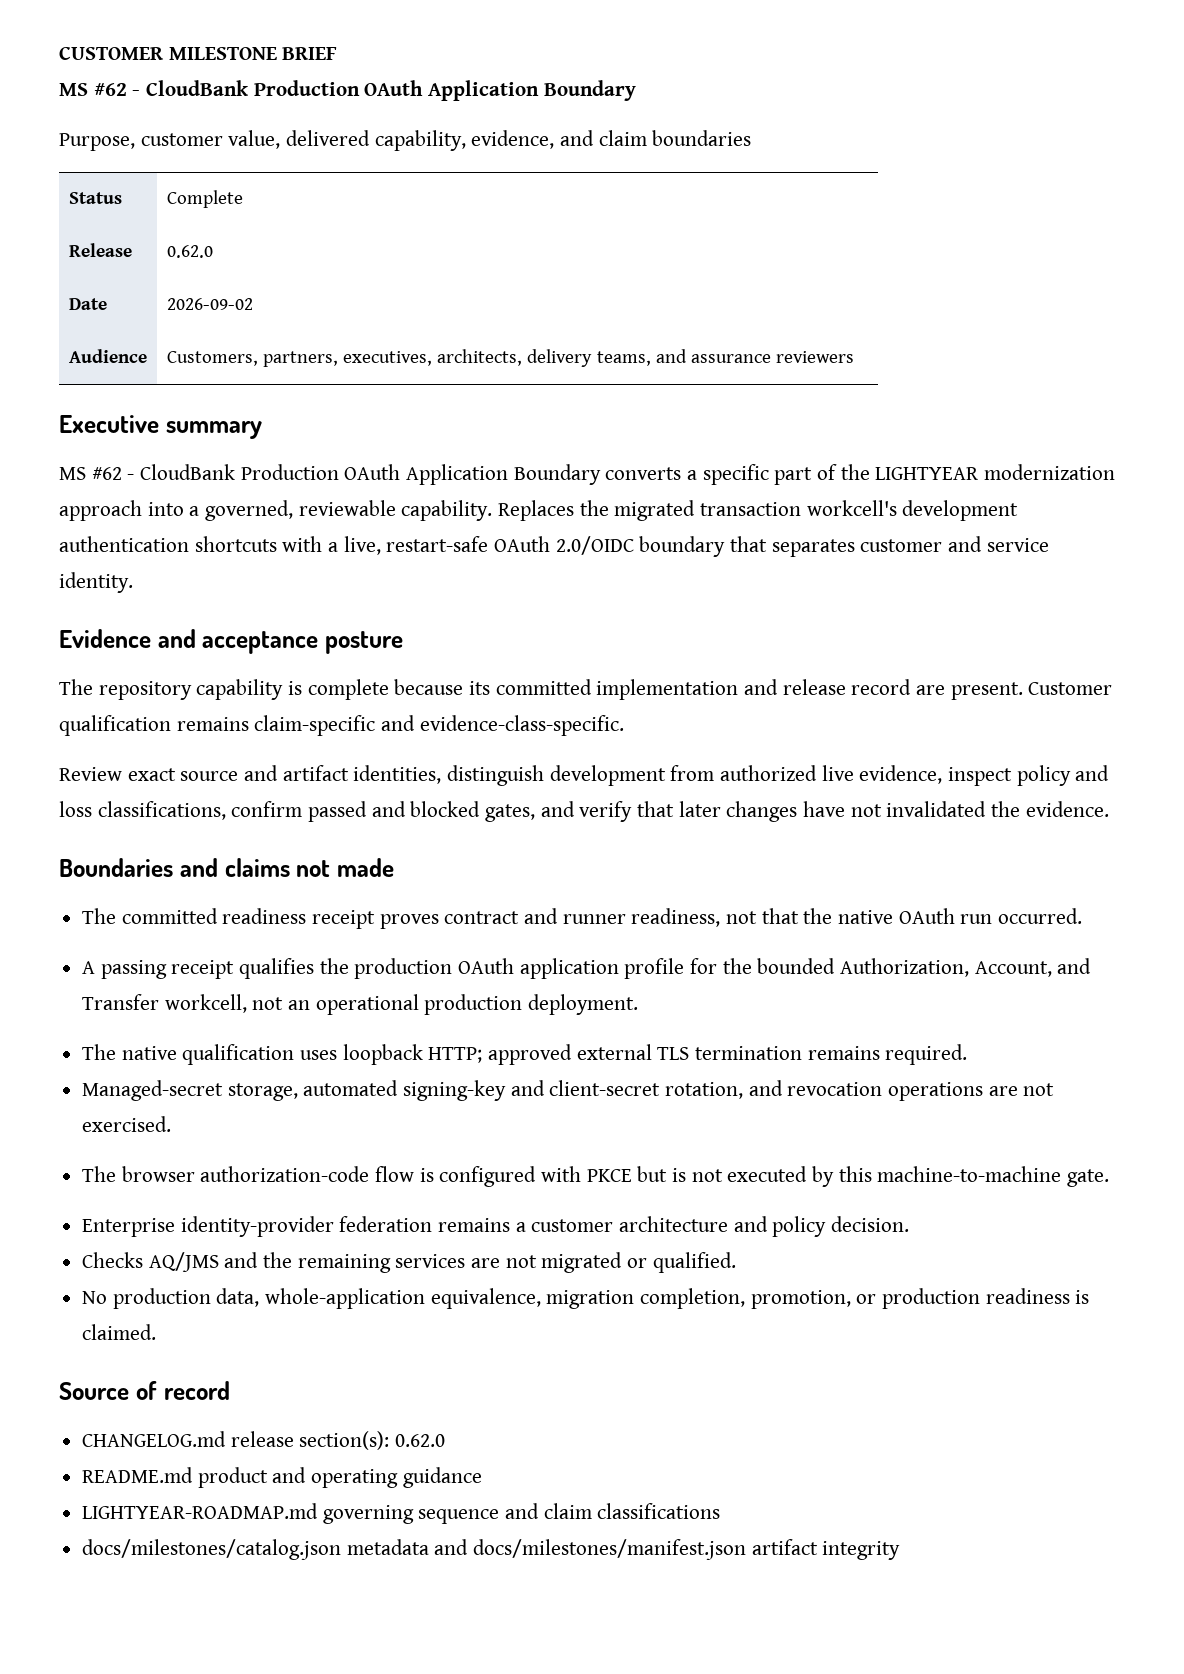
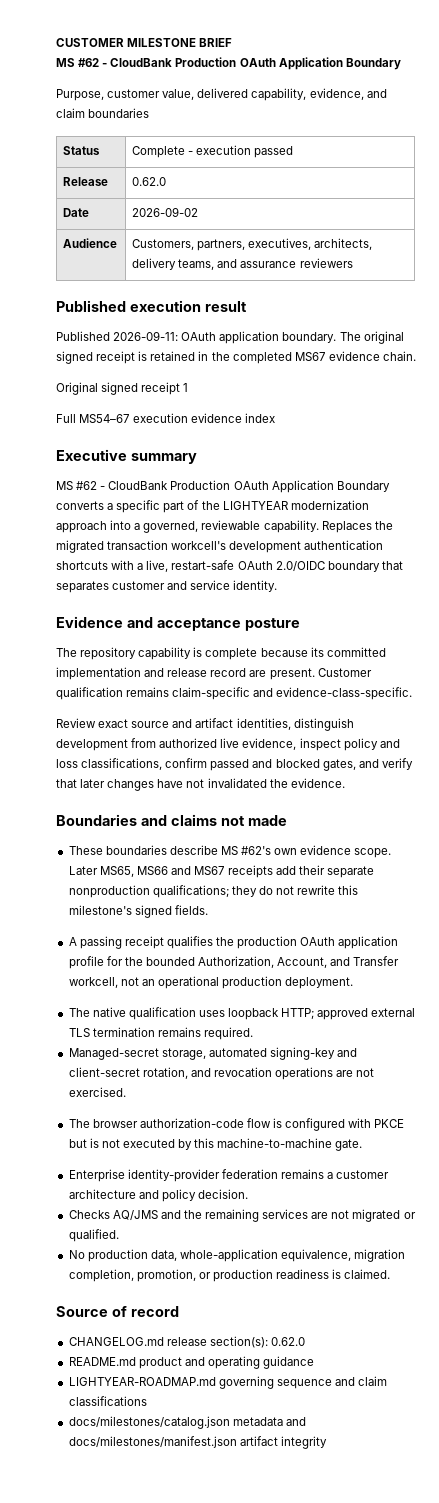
(243, 199) none -> [188,145,294,158] - execution passed
(854, 357) none -> [56,300,247,312] [56,331,404,344] [56,351,416,364] [56,382,189,395] [56,413,276,423] // Published execution result // Published 2026-09-11: OAuth application boundary. The original signed receipt is retained in the completed MS67 evidence chain. // Original signed receipt 1 // Full MS54–67 execution evidence index
[82,908,1083,929] The committed readiness receipt proves contract and runner readiness, not that the native OAuth run occurred. -> [68,845,392,858] [68,865,375,878] [68,885,359,898] [68,905,208,918] These boundaries describe MS #62's own evidence scope. Later MS65, MS66 and MS67 receipts add their separate nonproduction qualifications; they do not rewrite this milestone's signed fields.

